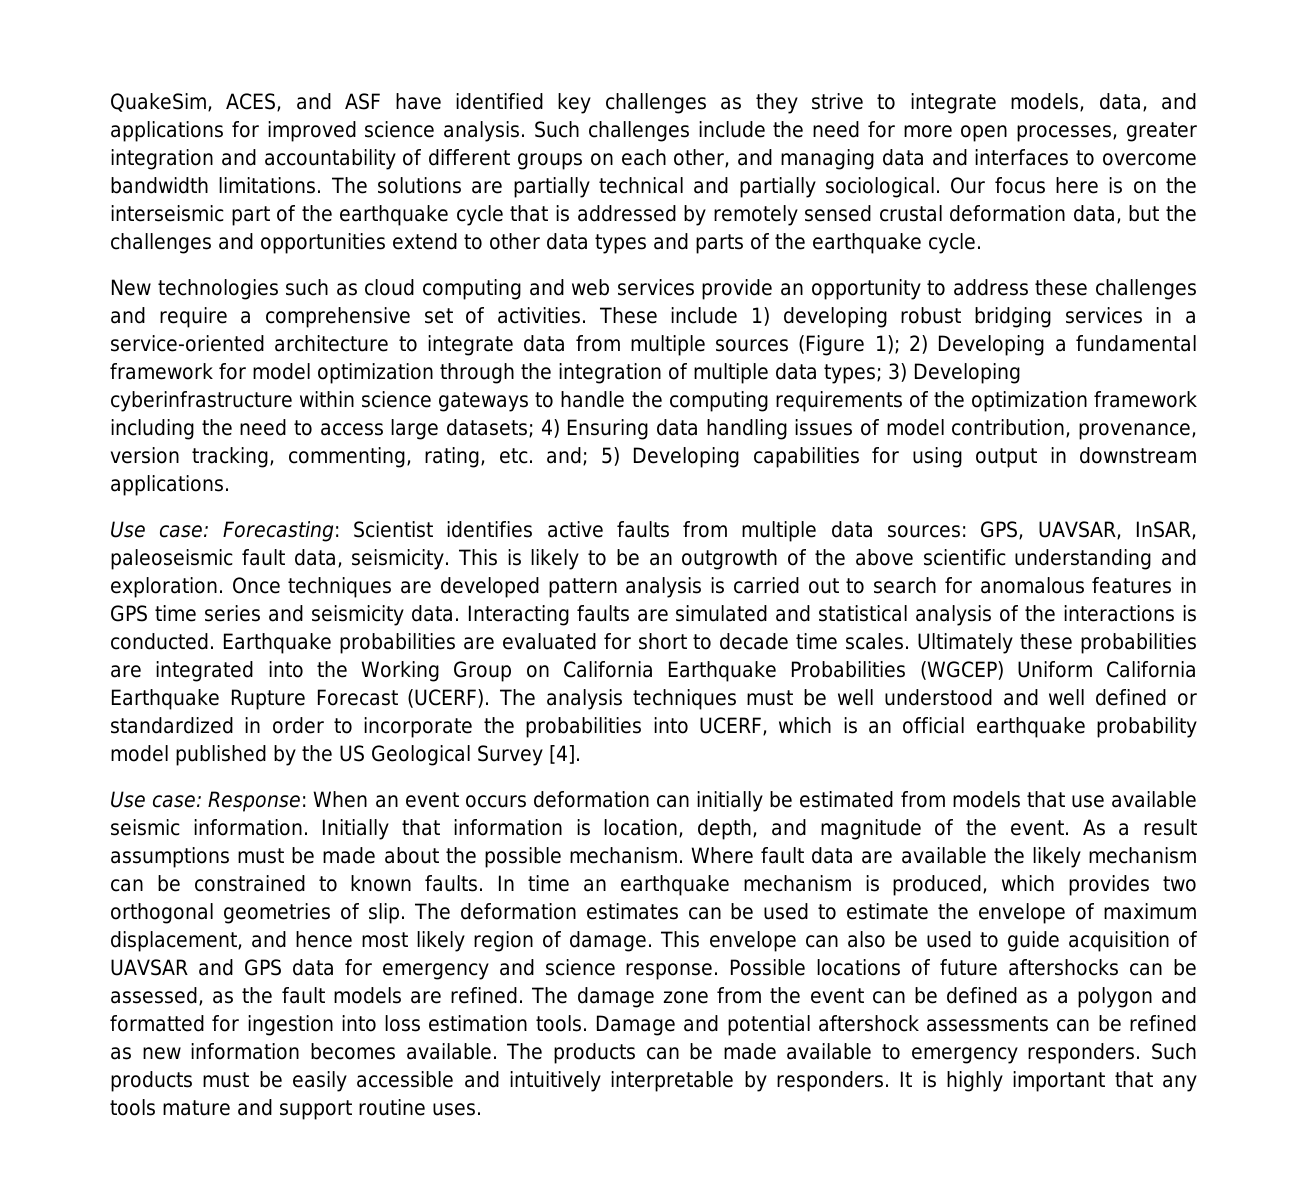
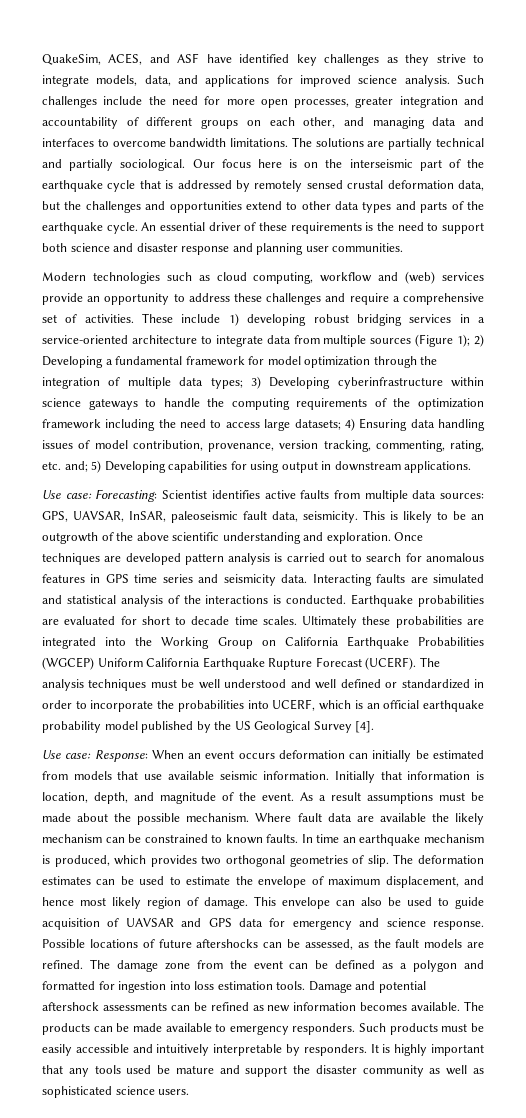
[110,279,611,300] // New technologies such as cloud computing and web -> [141,222,485,234] [42,243,404,255] [42,271,436,284] An essential driver of these requirements is the need to support both science and disaster response and planning user communities. // Modern technologies such as cloud computing, workflow and (web)
(156, 1107) none -> [126,1065,171,1074] used be
[358,1099,482,1116] routine uses. -> [293,1065,485,1077] [42,1086,190,1098] the disaster community as well as sophisticated science users.

